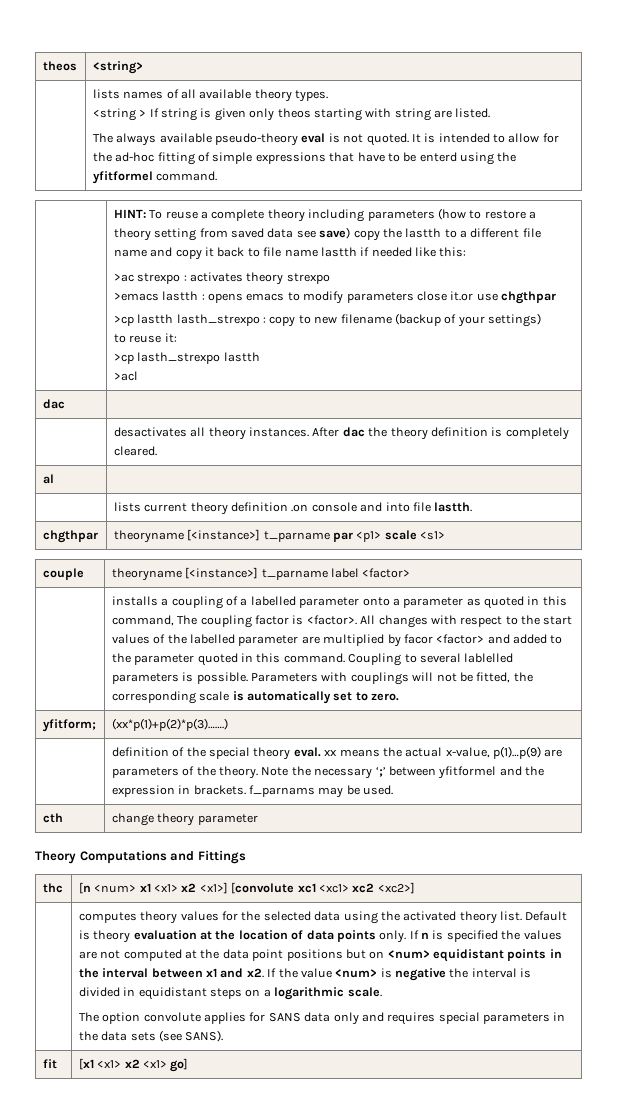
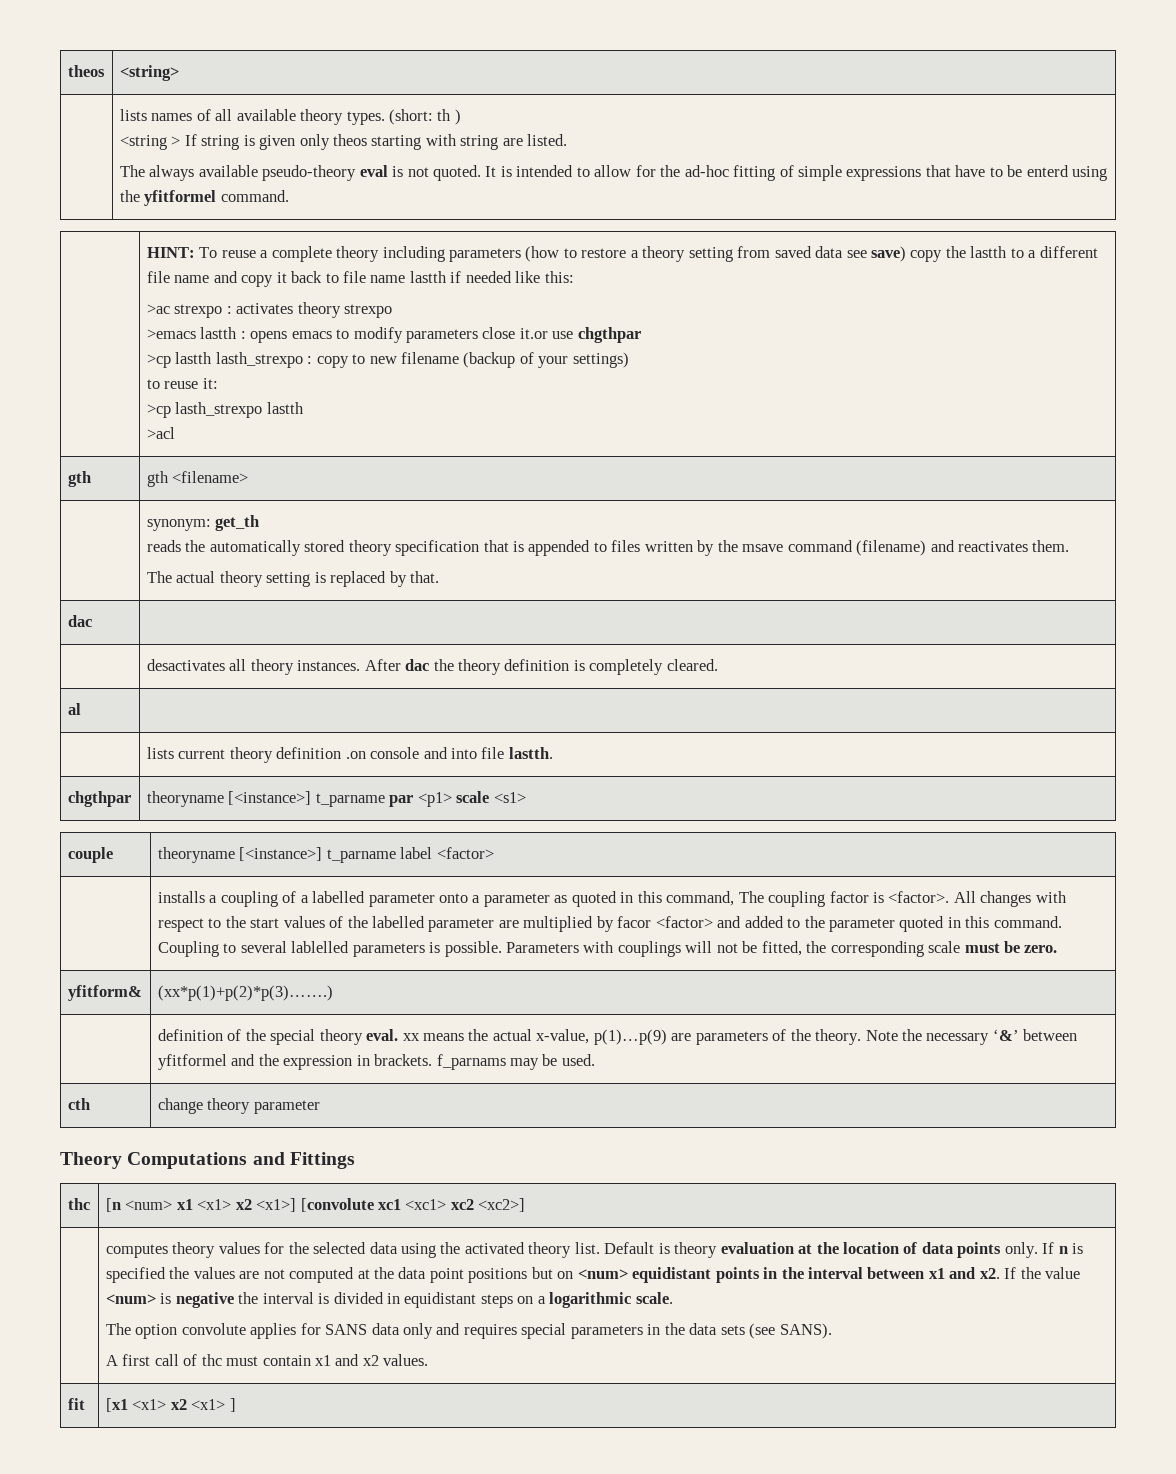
(329, 96) none -> [388,109,461,125] (short: th )
(138, 376) none -> [67,471,91,487] [146,471,249,487] [146,515,260,531] [146,540,1070,556] [146,571,439,587] // gth | gth <filename> // | synonym: get_th // reads the automatically stored theory specification that is appended to files written by the msave command (filename) and reactivates them. // The actual theory setting is replaced by that.
[232,691,368,704] is automatically set to -> [964,941,1020,953] must be
[42,719,96,732] yfitform; -> [67,985,142,1001] yfitform&
[375,767,386,777] ‘;’ -> [992,1029,1019,1041] ‘&’
(224, 1036) none -> [105,1354,429,1366] // A first call of thc must contain x1 and x2 values.
[170,1058,189,1072] go] -> [229,1398,236,1412] ]

